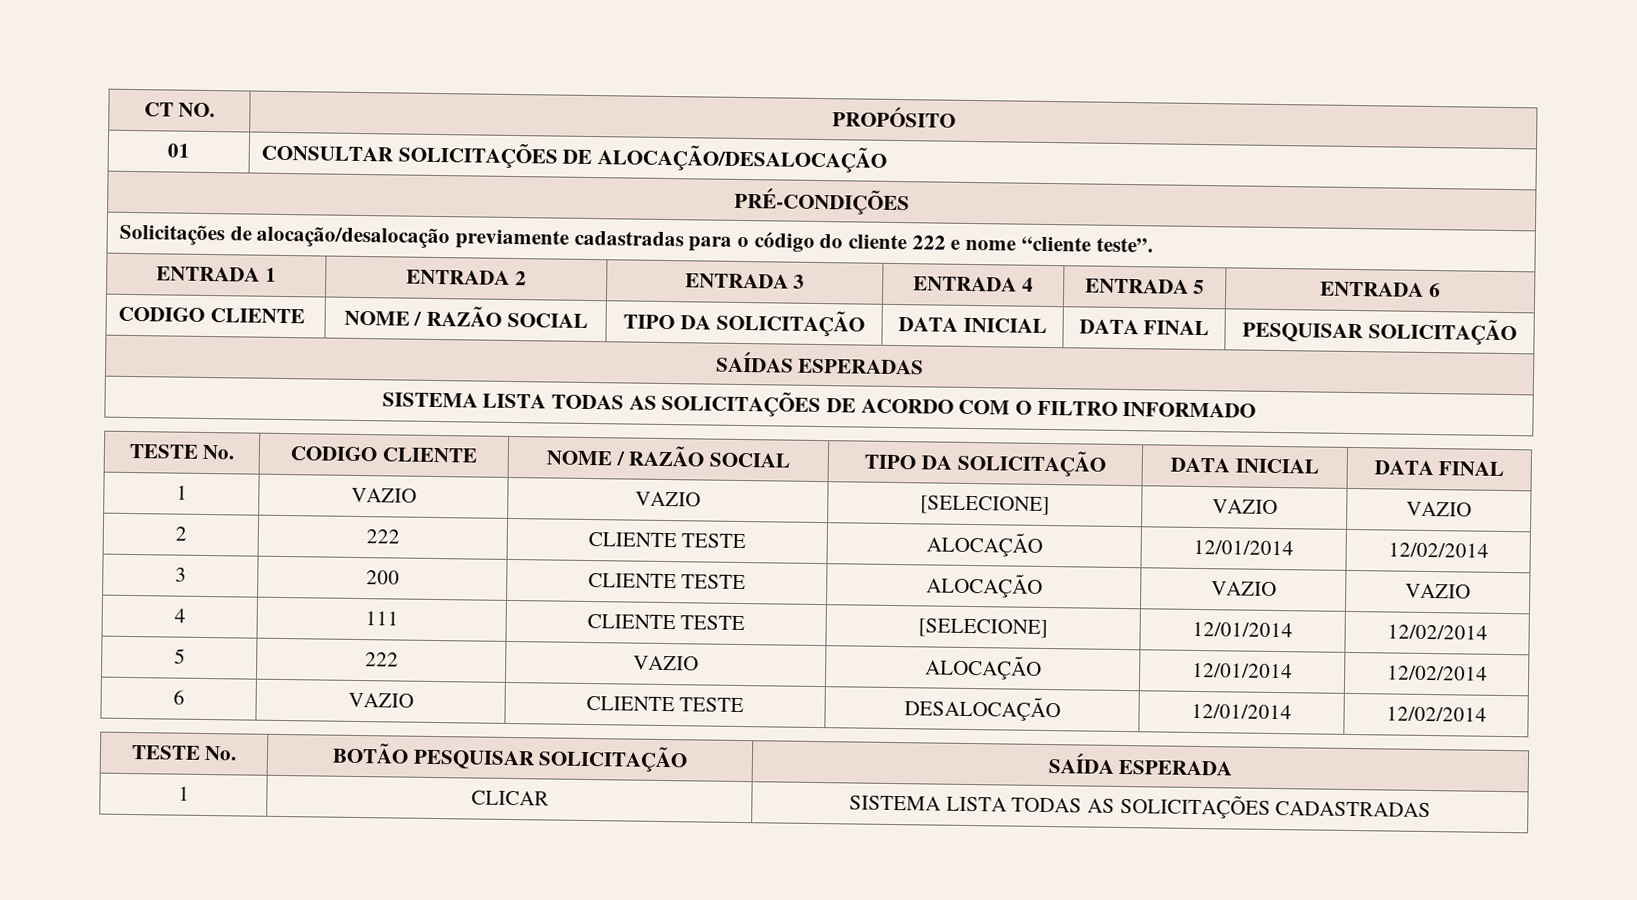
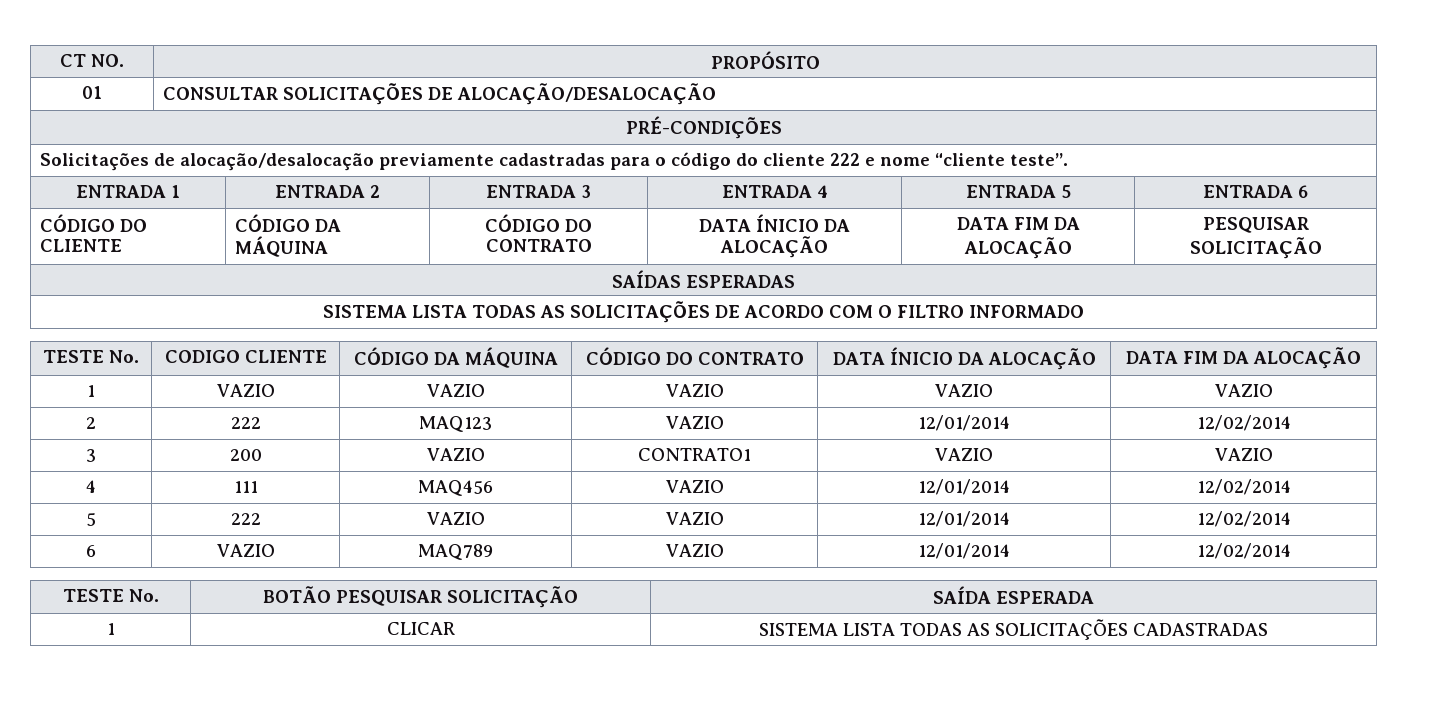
[118,306,305,324] [343,305,588,328] [623,309,865,337] [898,317,1047,333] [1078,319,1210,336] CODIGO CLIENTE | NOME / RAZÃO SOCIAL | TIPO DA SOLICITAÇÃO | DATA INICIAL | DATA FINAL -> [40,214,148,232] [40,239,123,252] [235,214,342,232] [235,236,329,257] [485,214,592,232] [485,239,592,252] [699,214,850,232] [720,236,828,258] [956,217,1080,230] [963,237,1072,259] CÓDIGO DO CLIENTE | CÓDIGO DA MÁQUINA | CÓDIGO DO CONTRATO | DATA ÍNICIO DA ALOCAÇÃO | DATA FIM DA ALOCAÇÃO
[545,445,791,468] [864,449,1107,477] [1170,457,1319,474] [1373,460,1505,476] NOME / RAZÃO SOCIAL | TIPO DA SOLICITAÇÃO | DATA INICIAL | DATA FINAL -> [353,347,558,368] [585,347,804,365] [832,347,1096,370] [1126,347,1361,369] CÓDIGO DA MÁQUINA | CÓDIGO DO CONTRATO | DATA ÍNICIO DA ALOCAÇÃO | DATA FIM DA ALOCAÇÃO
[920,495,1050,516] [SELECIONE] -> [665,384,724,397] VAZIO
[587,531,747,549] [925,531,1043,557] CLIENTE TESTE | ALOCAÇÃO -> [419,416,492,432] [665,416,724,429] MAQ123 | VAZIO
[587,572,747,590] [925,572,1043,598] CLIENTE TESTE | ALOCAÇÃO -> [426,448,485,461] [638,448,752,461] VAZIO | CONTRATO1
[586,613,746,631] [918,618,1048,639] CLIENTE TESTE | [SELECIONE] -> [418,480,493,496] [665,480,724,493] MAQ456 | VAZIO
[924,654,1042,680] ALOCAÇÃO -> [665,512,724,525] VAZIO
[585,695,745,713] [903,695,1061,722] CLIENTE TESTE | DESALOCAÇÃO -> [418,544,493,560] [665,544,724,557] MAQ789 | VAZIO

